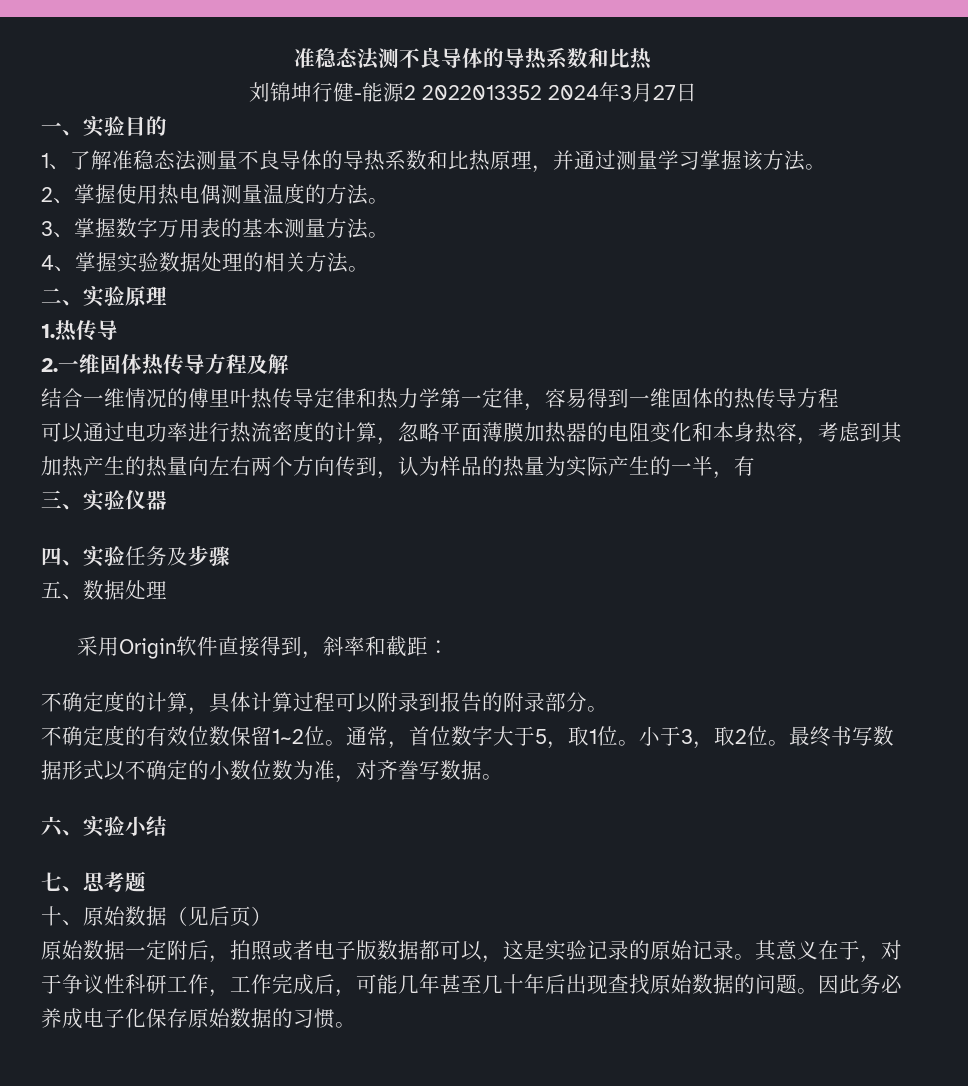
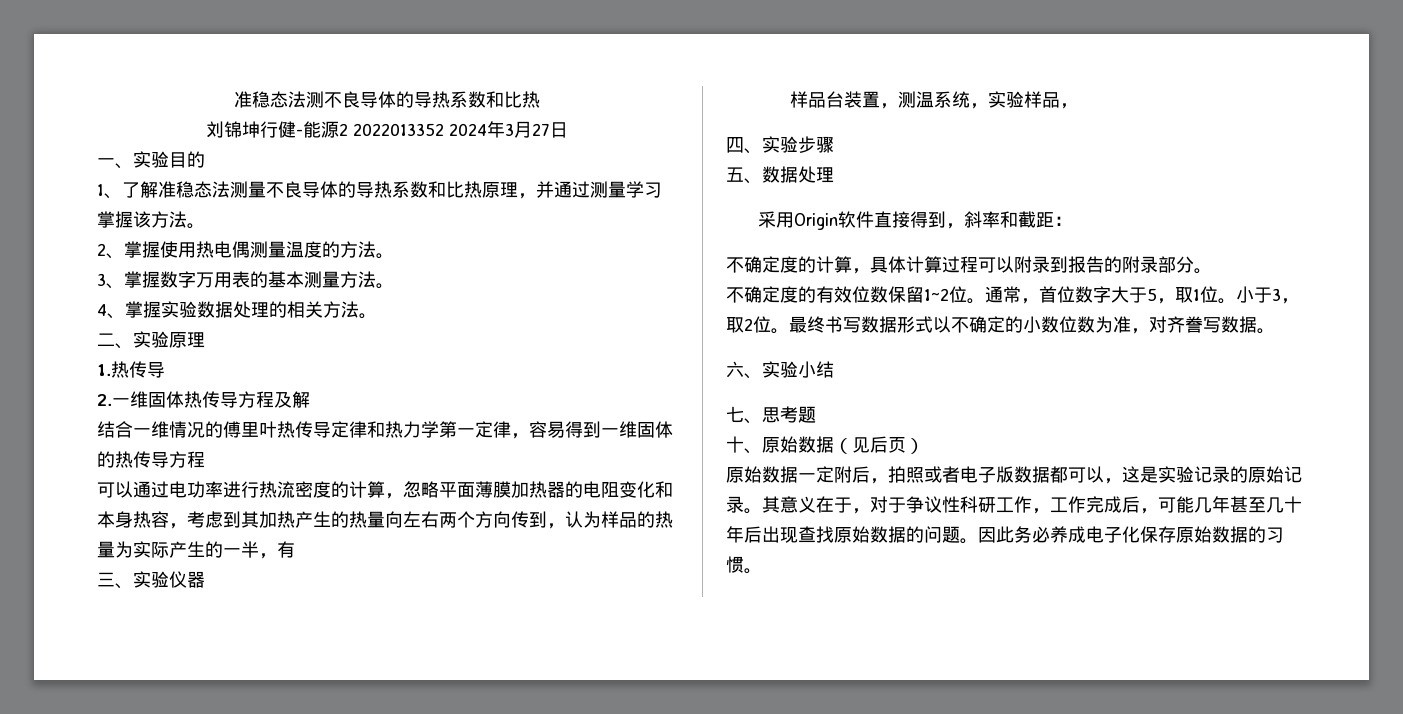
(167, 500) none -> [789,91,1078,109] // 样品台装置，测温系统，实验样品，
[125,546,188,566] 任务及 -> (798, 144) none

